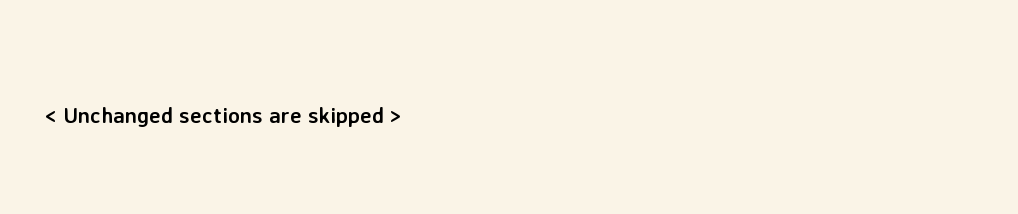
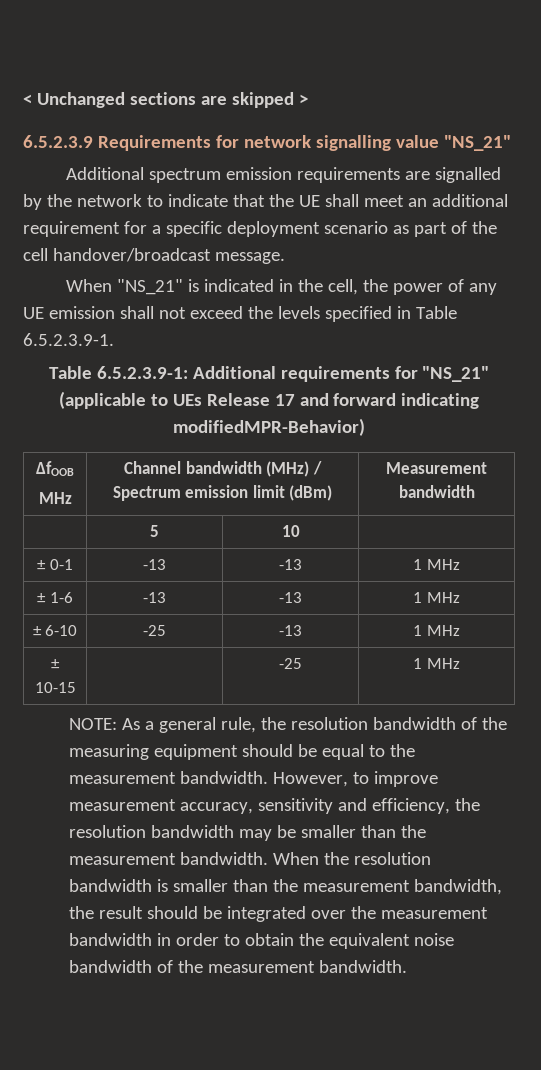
(401, 117) none -> [23,135,511,151] [65,167,501,183] [23,194,508,210] [23,221,497,237] [23,248,285,264] [65,279,497,295] [23,306,457,322] [23,333,114,346] [48,366,490,382] [58,391,480,409] [173,418,365,436] [36,461,74,476] [38,492,72,504] [124,461,322,477] [112,485,333,501] [386,462,487,474] [398,485,475,498] [150,525,159,537] [281,525,300,537] [37,559,73,570] [143,559,166,570] [279,559,302,570] [413,559,460,570] [37,592,73,603] [143,592,166,603] [279,592,302,603] [413,592,460,603] [32,625,78,636] [143,625,166,636] [279,625,302,636] [413,625,460,636] [51,659,60,669] [34,682,76,693] [279,658,302,669] [413,658,460,669] [69,717,508,733] [69,744,416,760] [69,771,439,787] [69,798,481,814] [69,825,427,841] [69,852,432,865] [69,879,503,895] [69,906,489,922] [69,933,455,949] [69,960,408,973] // 6.5.2.3.9 Requirements for network signalling value "NS_21" // Additional spectrum emission requirements are signalled by the network to indicate that the UE shall meet an additional requirement for a specific deployment scenario as part of the cell handover/broadcast message. // When "NS_21" is indicated in the cell, the power of any UE emission shall not exceed the levels specified in Table 6.5.2.3.9-1. // Table 6.5.2.3.9-1: Additional requirements for "NS_21" (applicable to UEs Release 17 and forward indicating modifiedMPR-Behavior) // ΔfOOB // MHz | Channel bandwidth (MHz) / Spectrum emission limit (dBm) | Measurement bandwidth // | 5 | 10 | // ± 0-1 | -13 | -13 | 1 MHz // ± 1-6 | -13 | -13 | 1 MHz // ± 6-10 | -25 | -13 | 1 MHz // ± 10-15 | | -25 | 1 MHz // NOTE: As a general rule, the resolution bandwidth of the measuring equipment should be equal to the measurement bandwidth. However, to improve measurement accuracy, sensitivity and efficiency, the resolution bandwidth may be smaller than the measurement bandwidth. When the resolution bandwidth is smaller than the measurement bandwidth, the result should be integrated over the measurement bandwidth in order to obtain the equivalent noise bandwidth of the measurement bandwidth.

